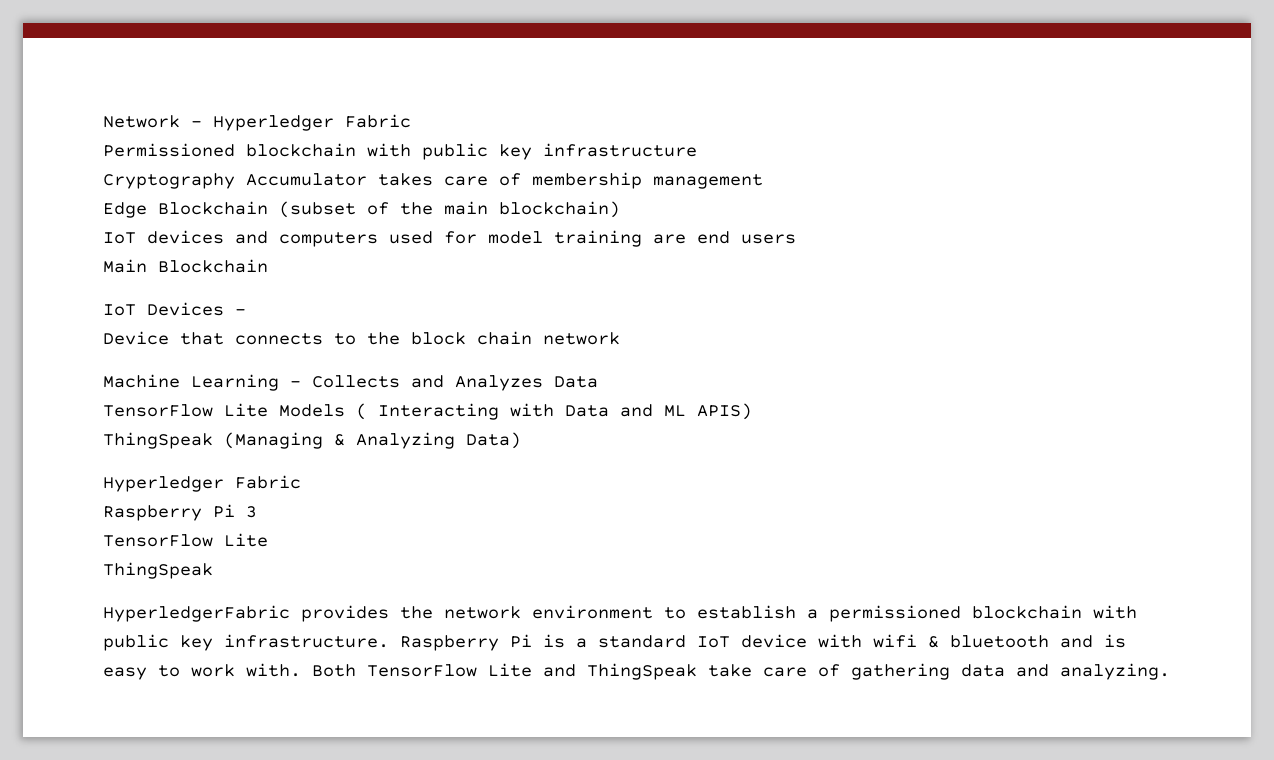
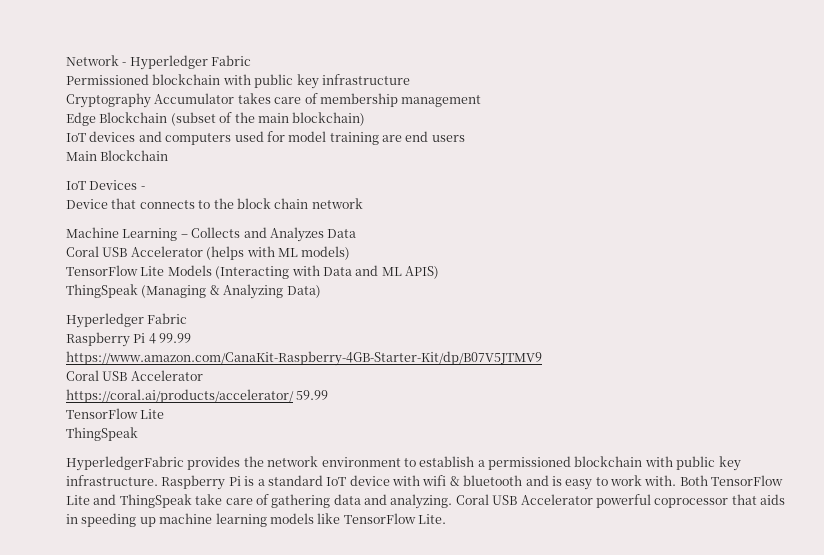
(598, 382) none -> [66,246,351,260] // Coral USB Accelerator (helps with ML models)
[356,403,499,420] ( Interacting -> [215,266,290,279] (Interacting
[246,506,257,518] 3 -> [148,333,192,344] [66,351,542,366] [66,370,203,381] [66,389,329,403] 4 99.99 // https://www.amazon.com/CanaKit-Raspberry-4GB-Starter-Kit/dp/B07V5JTMV9 // Coral USB Accelerator // https://coral.ai/products/accelerator/ 59.99
(1170, 671) none -> [455,494,785,508] [66,513,446,527] Coral USB Accelerator powerful coprocessor that aids in speeding up machine learning models like TensorFlow Lite.

